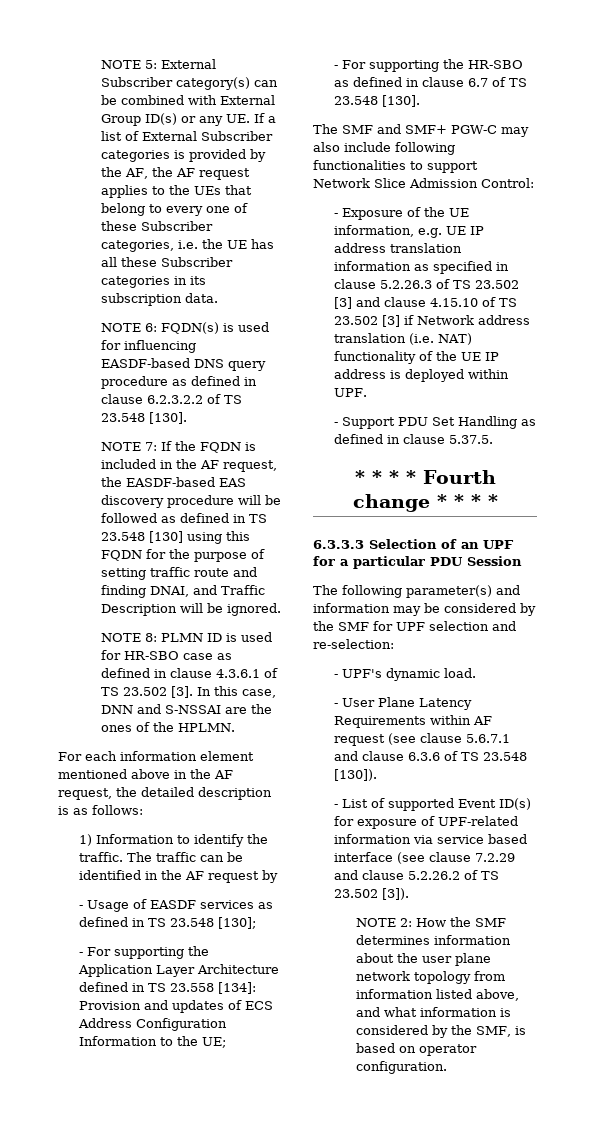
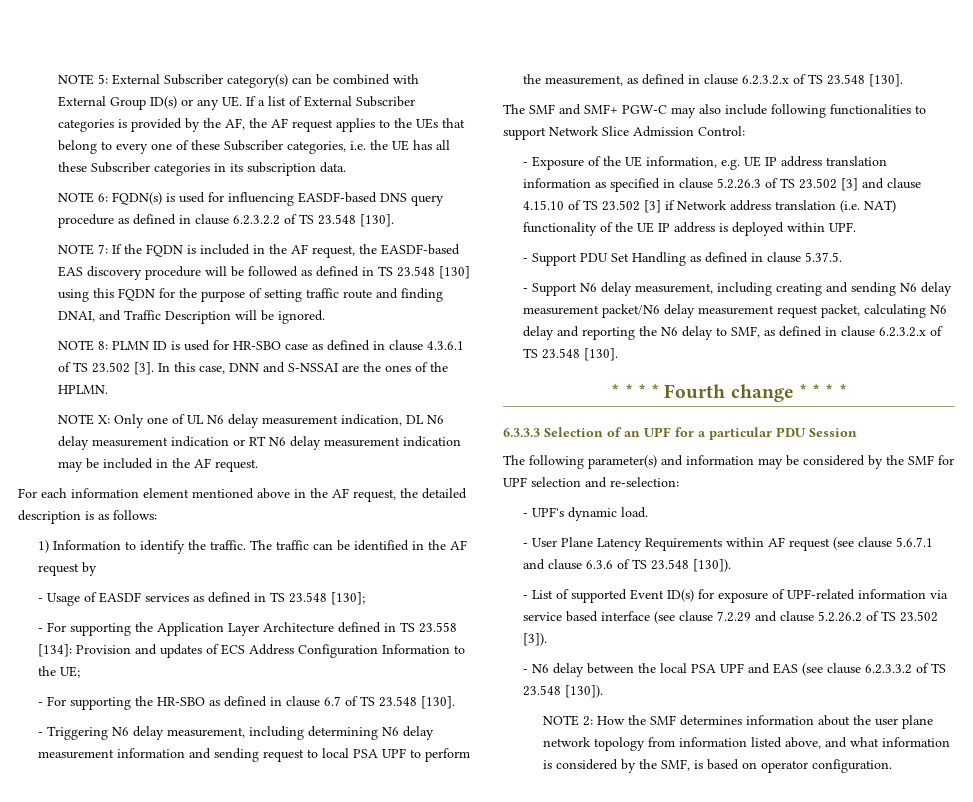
(235, 727) none -> [57,414,444,428] [57,436,461,450] [57,458,258,472] // NOTE X: Only one of UL N6 delay measurement indication, DL N6 delay measurement indication or RT N6 delay measurement indication may be included in the AF request.
(421, 101) none -> [37,726,434,740] [37,748,470,762] [522,74,903,87] // - Triggering N6 delay measurement, including determining N6 delay measurement information and sending request to local PSA UPF to perform the measurement, as defined in clause 6.2.3.2.x of TS 23.548 [130].
(494, 439) none -> [522,282,952,296] [522,304,947,318] [522,326,943,340] [522,348,618,361] // - Support N6 delay measurement, including creating and sending N6 delay measurement packet/N6 delay measurement request packet, calculating N6 delay and reporting the N6 delay to SMF, as defined in clause 6.2.3.2.x of TS 23.548 [130].
(410, 894) none -> [522,663,946,677] [522,685,603,698] // - N6 delay between the local PSA UPF and EAS (see clause 6.2.3.3.2 of TS 23.548 [130]).

